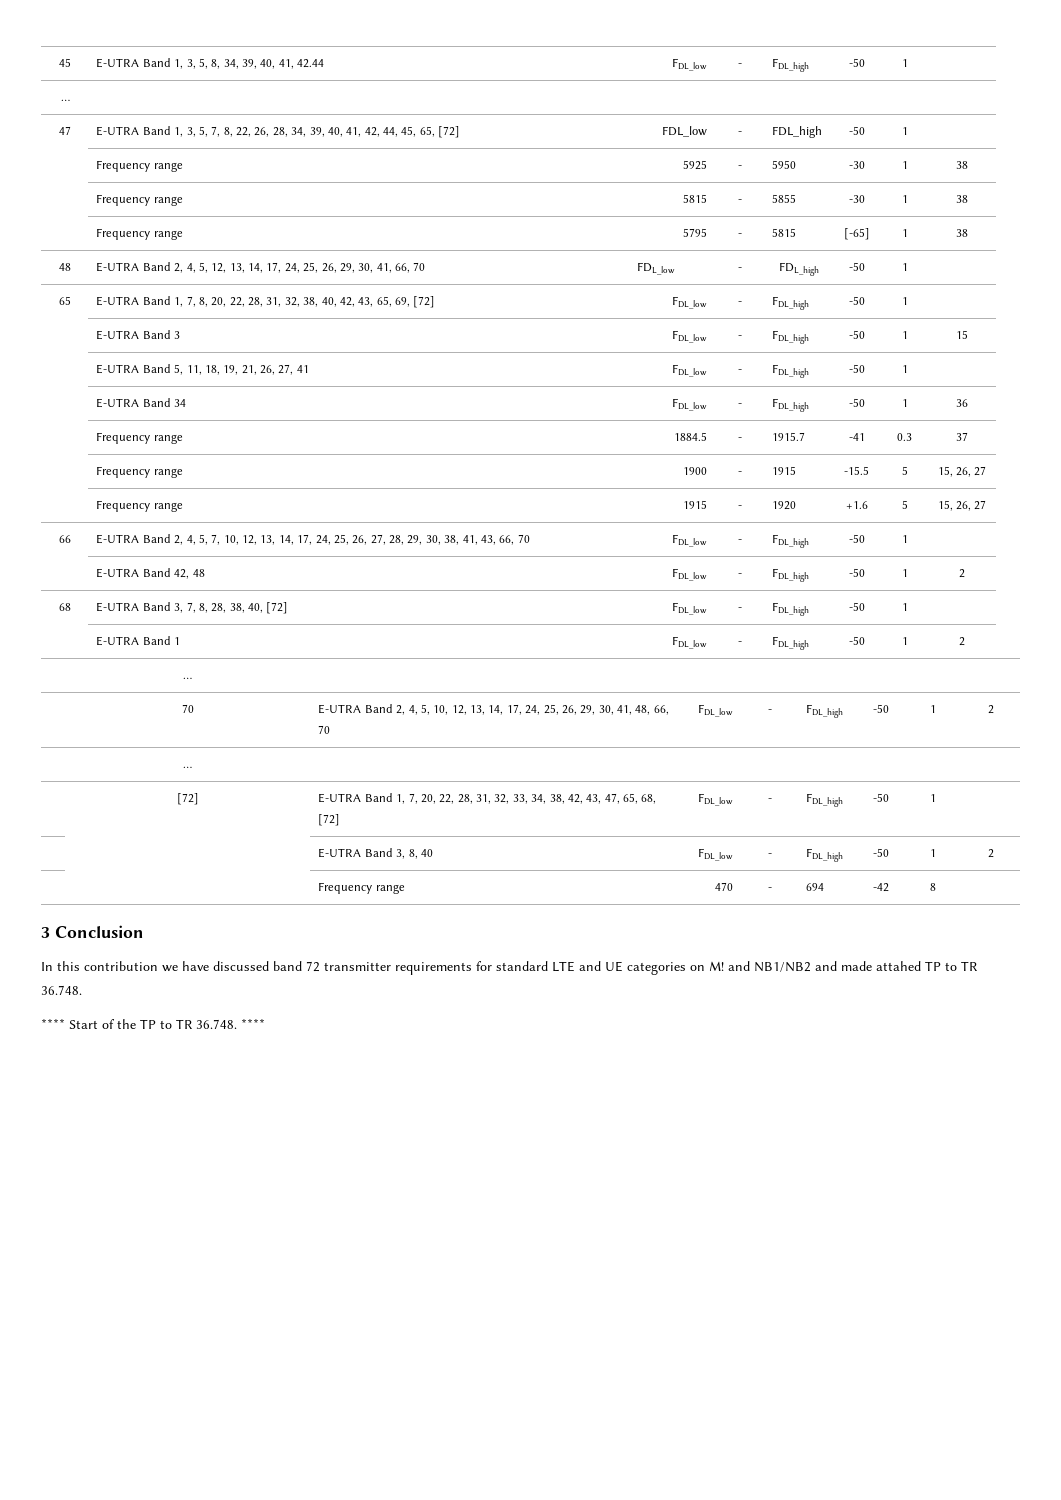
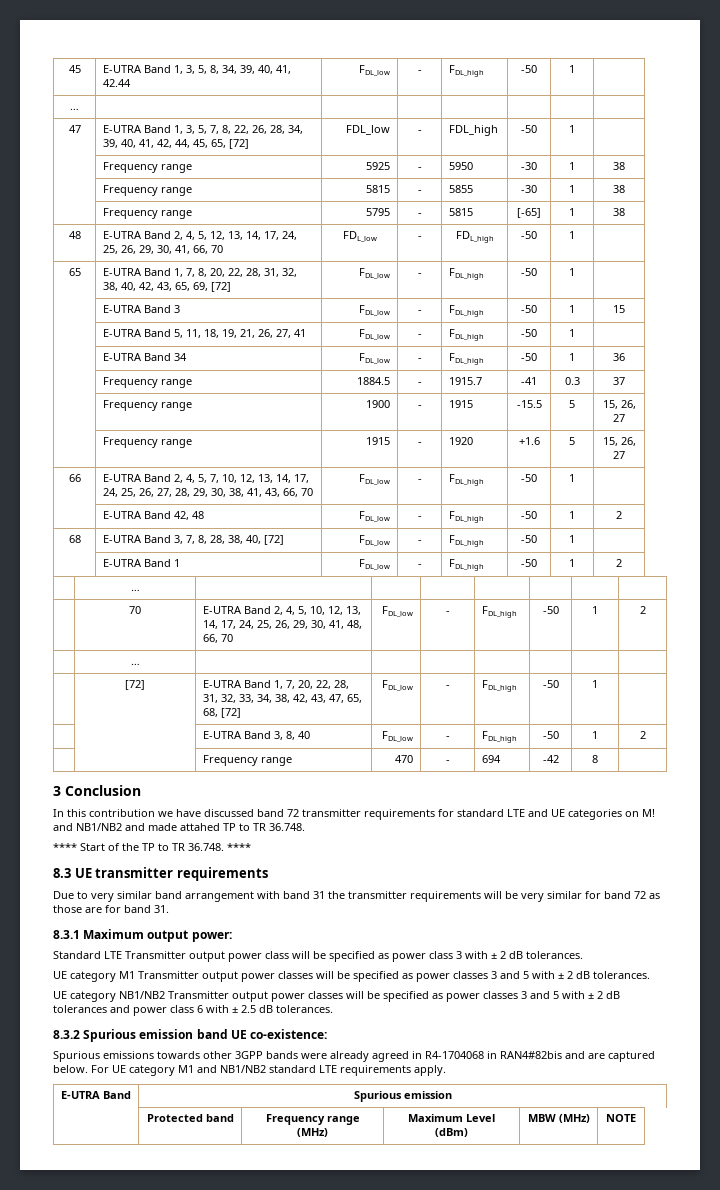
(265, 1023) none -> [53,867,268,881] [53,891,660,902] [53,905,169,913] [53,929,232,942] [53,951,583,962] [53,971,650,982] [53,991,620,1002] [53,1005,333,1016] [53,1029,328,1042] [53,1051,655,1062] [53,1065,446,1076] [61,1091,131,1099] [353,1091,452,1102] [146,1114,234,1122] [265,1114,360,1125] [297,1128,328,1137] [408,1114,495,1122] [435,1128,468,1137] [527,1114,590,1123] [606,1114,636,1122] // 8.3 UE transmitter requirements // Due to very similar band arrangement with band 31 the transmitter requirements will be very similar for band 72 as those are for band 31. // 8.3.1 Maximum output power: // Standard LTE Transmitter output power class will be specified as power class 3 with ± 2 dB tolerances. // UE category M1 Transmitter output power classes will be specified as power classes 3 and 5 with ± 2 dB tolerances. // UE category NB1/NB2 Transmitter output power classes will be specified as power classes 3 and 5 with ± 2 dB tolerances and power class 6 with ± 2.5 dB tolerances. // 8.3.2 Spurious emission band UE co-existence: // Spurious emissions towards other 3GPP bands were already agreed in R4-1704068 in RAN4#82bis and are captured below. For UE category M1 and NB1/NB2 standard LTE requirements apply. // E-UTRA Band | Spurious emission // | Protected band | Frequency range (MHz) | Maximum Level (dBm) | MBW (MHz) | NOTE

